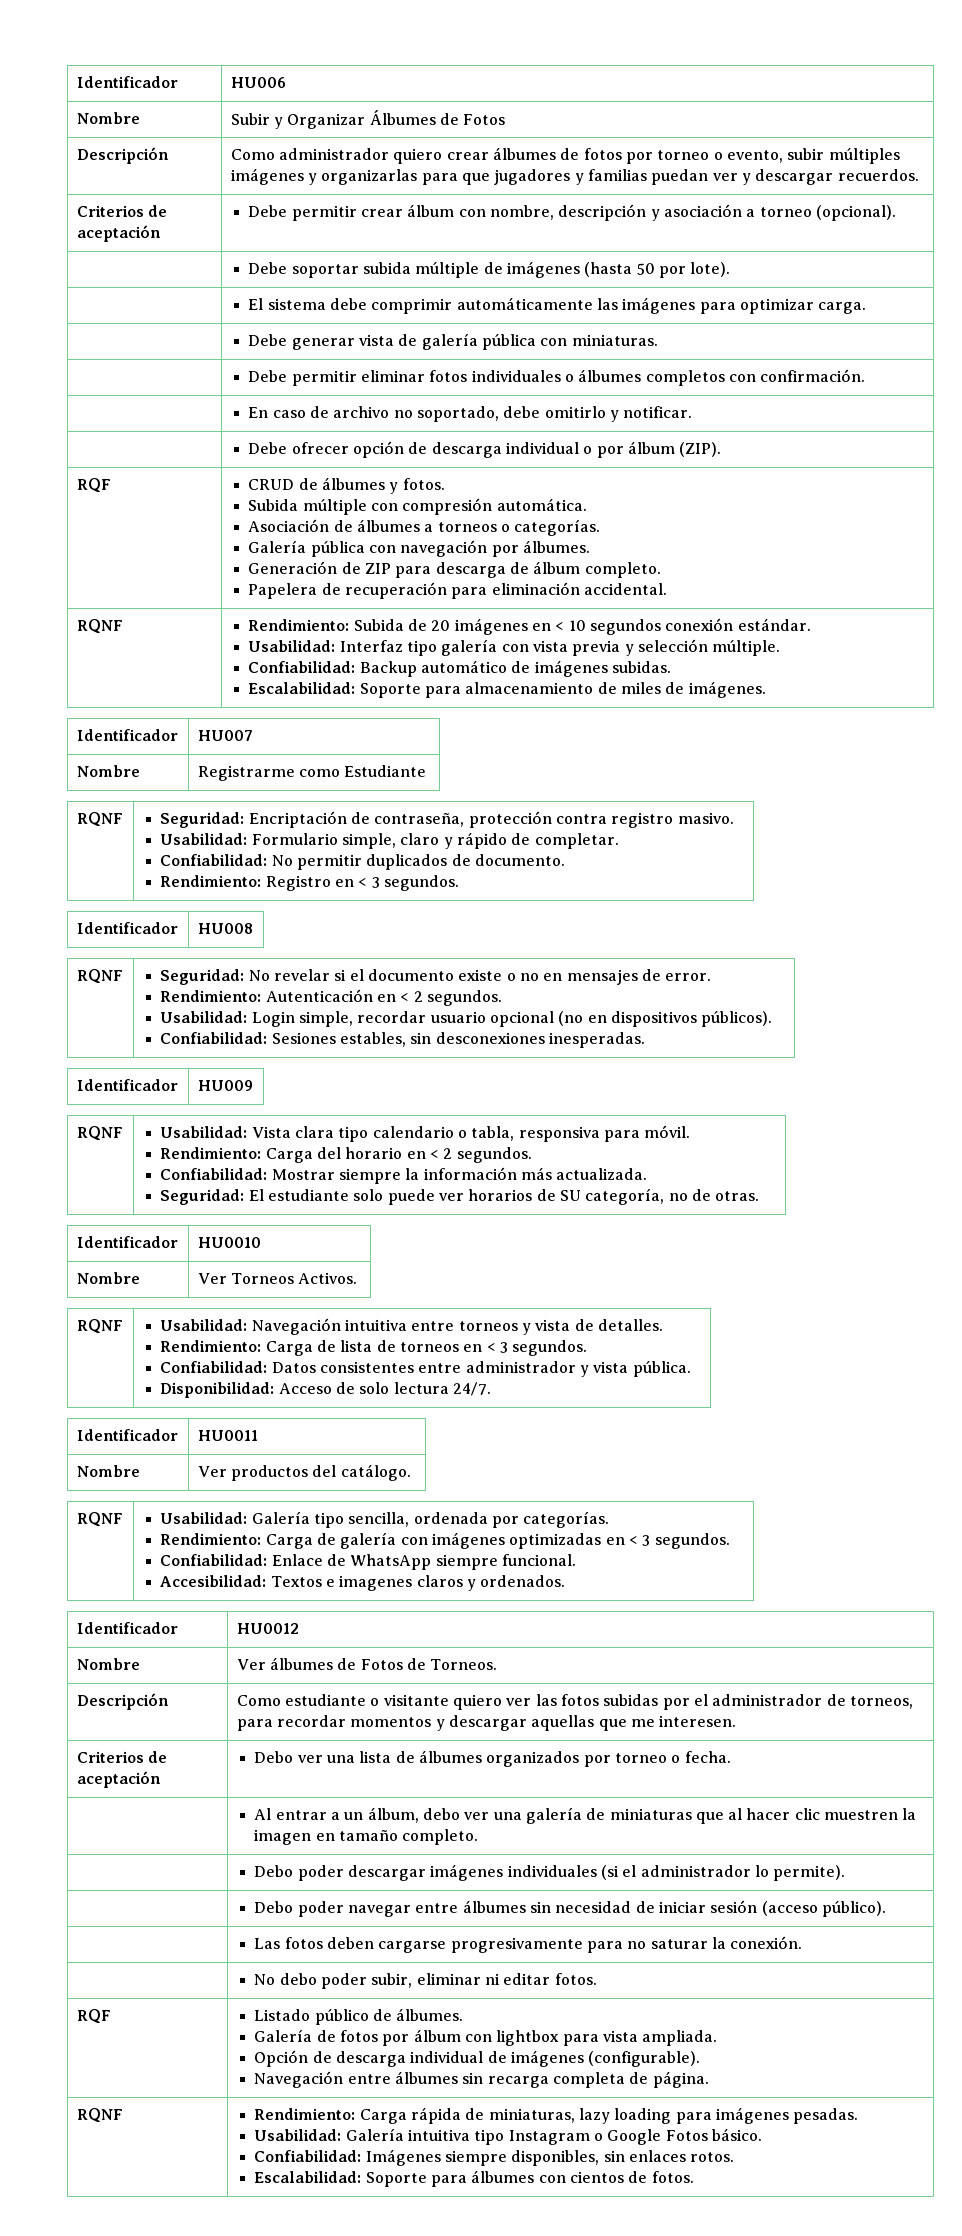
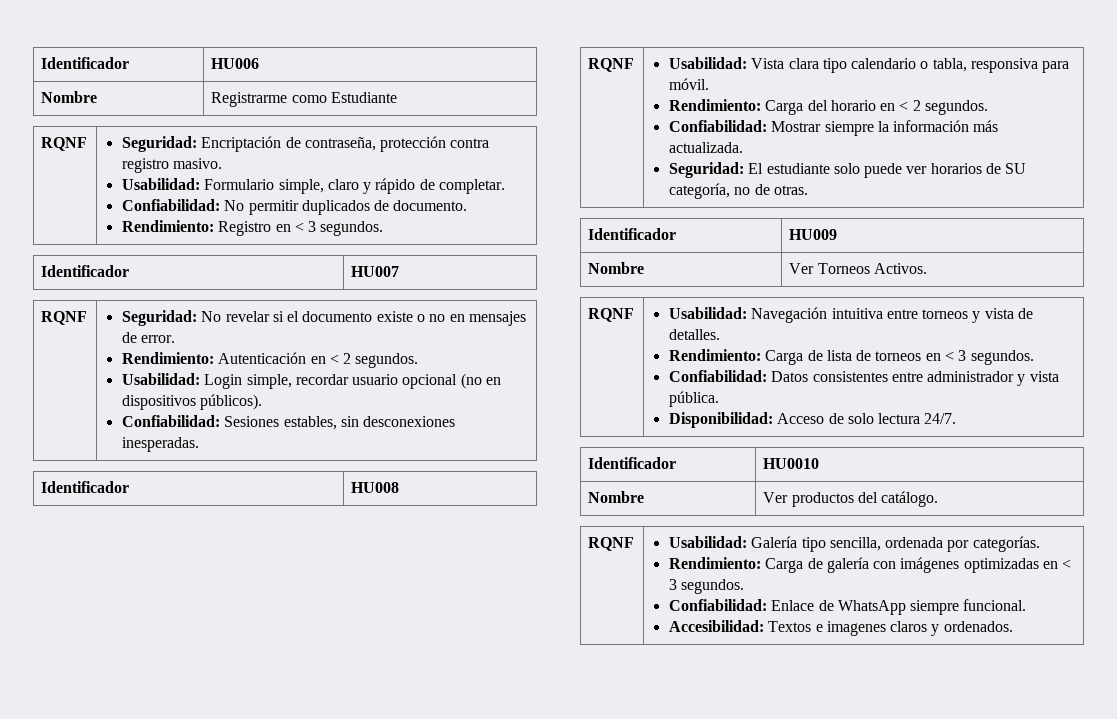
[76,112,140,124] [230,110,506,129] [76,147,169,164] [230,147,900,164] [230,168,919,185] [76,205,168,217] [76,225,161,242] [248,204,896,221] [248,261,731,278] [248,297,867,314] [248,333,658,350] [248,369,866,386] [248,406,693,422] [248,441,722,458] [76,478,111,493] [248,477,445,494] [248,498,587,515] [248,519,601,536] [248,540,590,557] [248,561,661,578] [248,582,667,599] [76,619,123,634] [248,618,811,635] [248,639,781,656] [248,660,671,677] [248,681,766,698] [76,729,178,741] [197,730,253,741] // Nombre | Subir y Organizar Álbumes de Fotos // Descripción | Como administrador quiero crear álbumes de fotos por torneo o evento, subir múltiples imágenes y organizarlas para que jugadores y familias puedan ver y descargar recuerdos. // Criterios de aceptación | Debe permitir crear álbum con nombre, descripción y asociación a torneo (opcional). // | Debe soportar subida múltiple de imágenes (hasta 50 por lote). // | El sistema debe comprimir automáticamente las imágenes para optimizar carga. // | Debe generar vista de galería pública con miniaturas. // | Debe permitir eliminar fotos individuales o álbumes completos con confirmación. // | En caso de archivo no soportado, debe omitirlo y notificar. // | Debe ofrecer opción de descarga individual o por álbum (ZIP). // RQF | CRUD de álbumes y fotos. // Subida múltiple con compresión automática. // Asociación de álbumes a torneos o categorías. // Galería pública con navegación por álbumes. // Generación de ZIP para descarga de álbum completo. // Papelera de recuperación para eliminación accidental. // RQNF | Rendimiento: Subida de 20 imágenes en < 10 segundos conexión estándar. // Usabilidad: Interfaz tipo galería con vista previa y selección múltiple. // Confiabilidad: Backup automático de imágenes subidas. // Escalabilidad: Soporte para almacenamiento de miles de imágenes. // Identificador | HU007 -> (260, 63) none
[197,923,253,934] HU008 -> [351,266,400,277] HU007
[197,1080,253,1091] HU009 -> [351,482,400,493] HU008
[197,1237,261,1248] HU0010 -> [789,229,838,240] HU009
[197,1430,258,1441] HU0011 -> [763,458,820,469] HU0010
[76,1622,178,1634] [236,1623,299,1634] [76,1658,140,1670] [236,1657,498,1670] [76,1693,169,1710] [236,1694,913,1710] [236,1715,737,1731] [76,1751,168,1763] [76,1771,161,1788] [254,1750,731,1767] [254,1807,917,1824] [254,1829,479,1845] [254,1864,846,1881] [254,1900,886,1917] [254,1936,803,1953] [254,1973,597,1989] [76,2009,111,2024] [254,2008,464,2025] [254,2029,718,2046] [254,2050,701,2067] [254,2071,709,2088] [76,2108,123,2123] [254,2107,859,2124] [254,2128,762,2145] [254,2149,735,2166] [254,2170,694,2187] // Identificador | HU0012 // Nombre | Ver álbumes de Fotos de Torneos. // Descripción | Como estudiante o visitante quiero ver las fotos subidas por el administrador de torneos, para recordar momentos y descargar aquellas que me interesen. // Criterios de aceptación | Debo ver una lista de álbumes organizados por torneo o fecha. // | Al entrar a un álbum, debo ver una galería de miniaturas que al hacer clic muestren la imagen en tamaño completo. // | Debo poder descargar imágenes individuales (si el administrador lo permite). // | Debo poder navegar entre álbumes sin necesidad de iniciar sesión (acceso público). // | Las fotos deben cargarse progresivamente para no saturar la conexión. // | No debo poder subir, eliminar ni editar fotos. // RQF | Listado público de álbumes. // Galería de fotos por álbum con lightbox para vista ampliada. // Opción de descarga individual de imágenes (configurable). // Navegación entre álbumes sin recarga completa de página. // RQNF | Rendimiento: Carga rápida de miniaturas, lazy loading para imágenes pesadas. // Usabilidad: Galería intuitiva tipo Instagram o Google Fotos básico. // Confiabilidad: Imágenes siempre disponibles, sin enlaces rotos. // Escalabilidad: Soporte para álbumes con cientos de fotos. -> (1013, 626) none

